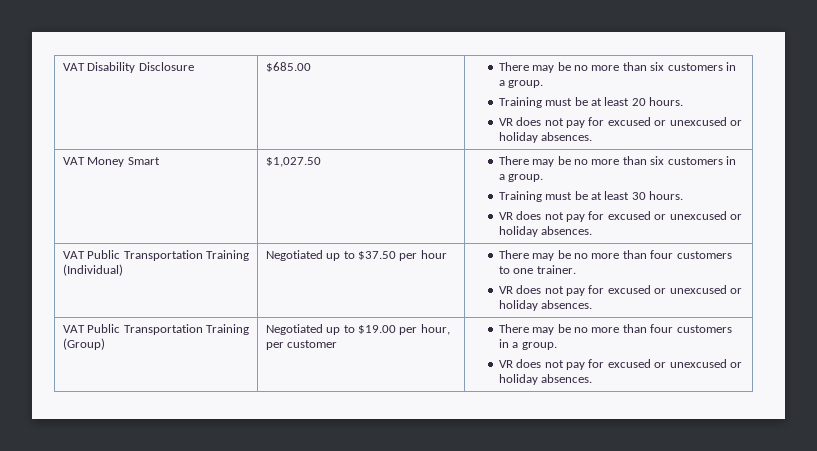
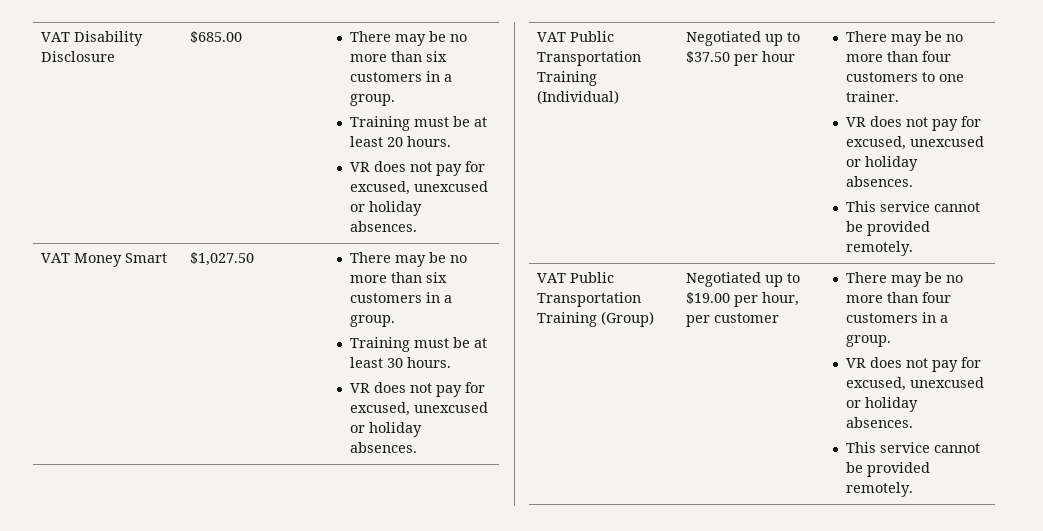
[607,117,667,126] excused or -> [349,181,410,195] excused,
[607,211,667,220] excused or -> [349,402,410,416] excused,
[607,285,742,294] [498,300,593,311] excused or unexcused or holiday absences. -> [845,136,984,150] [845,156,918,171] [845,176,913,187] [845,201,980,212] [845,221,930,236] [845,241,913,256] excused, unexcused or holiday absences. // This service cannot be provided remotely.
[607,359,742,368] [498,374,593,385] excused or unexcused or holiday absences. -> [845,377,984,391] [845,397,918,412] [845,417,913,428] [845,442,980,453] [845,462,930,477] [845,482,913,497] excused, unexcused or holiday absences. // This service cannot be provided remotely.

